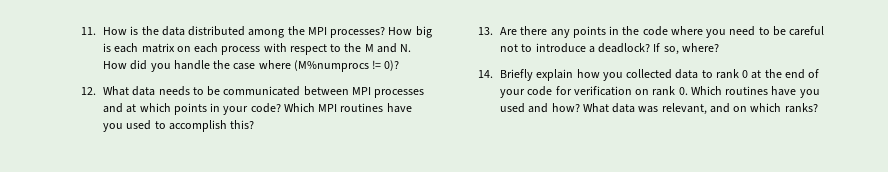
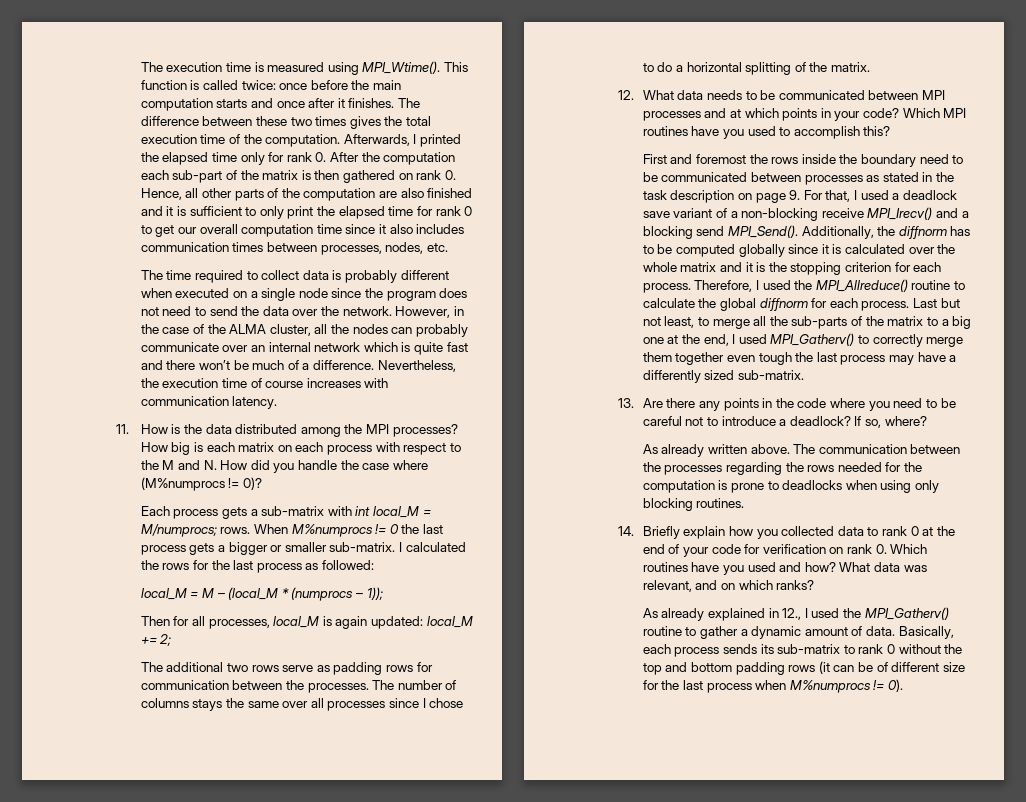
(80, 31) none -> [140,61,469,75] [140,80,402,90] [140,98,421,111] [140,116,432,129] [140,134,462,147] [140,152,456,165] [140,170,457,183] [140,188,473,201] [140,206,473,219] [140,224,465,237] [140,242,448,255] [140,270,449,283] [140,288,468,301] [140,306,465,318] [140,324,469,337] [140,342,468,355] [140,360,456,372] [140,378,389,388] [140,396,278,409] The execution time is measured using MPI_Wtime(). This function is called twice: once before the main computation starts and once after it finishes. The difference between these two times gives the total execution time of the computation. Afterwards, I printed the elapsed time only for rank 0. After the computation each sub-part of the matrix is then gathered on rank 0. Hence, all other parts of the computation are also finished and it is sufficient to only print the elapsed time for rank 0 to get our overall computation time since it also includes communication times between processes, nodes, etc. // The time required to collect data is probably different when executed on a single node since the program does not need to send the data over the network. However, in the case of the ALMA cluster, all the nodes can probably communicate over an internal network which is quite fast and there won’t be much of a difference. Nevertheless, the execution time of course increases with communication latency. //
(400, 65) none -> [140,506,431,519] [140,524,444,537] [140,542,466,555] [140,560,375,573] [140,587,383,601] [140,616,473,629] [140,634,172,646] [140,662,433,675] [140,680,457,693] [140,698,464,711] [642,62,871,75] // Each process gets a sub-matrix with int local_M = M/numprocs; rows. When M%numprocs != 0 the last process gets a bigger or smaller sub-matrix. I calculated the rows for the last process as followed: // local_M = M – (local_M * (numprocs – 1)); // Then for all processes, local_M is again updated: local_M += 2; // The additional two rows serve as padding rows for communication between the processes. The number of columns stays the same over all processes since I chose to do a horizontal splitting of the matrix.
(255, 124) none -> [642,154,964,167] [642,172,955,185] [642,190,958,203] [642,207,969,221] [642,225,971,239] [642,244,956,257] [642,262,942,275] [642,279,966,293] [642,298,960,311] [642,316,972,329] [642,333,964,347] [642,352,957,365] [642,370,804,383] // First and foremost the rows inside the boundary need to be communicated between processes as stated in the task description on page 9. For that, I used a deadlock save variant of a non-blocking receive MPI_Irecv() and a blocking send MPI_Send(). Additionally, the diffnorm has to be computed globally since it is calculated over the whole matrix and it is the stopping criterion for each process. Therefore, I used the MPI_Allreduce() routine to calculate the global diffnorm for each process. Last but not least, to merge all the sub-parts of the matrix to a big one at the end, I used MPI_Gatherv() to correctly merge them together even tough the last process may have a differently sized sub-matrix.
(719, 47) none -> [642,444,961,457] [642,462,923,475] [642,480,940,493] [642,498,745,511] // As already written above. The communication between the processes regarding the rows needed for the computation is prone to deadlocks when using only blocking routines.
(818, 108) none -> [642,607,949,621] [642,626,954,639] [642,644,963,657] [642,661,966,675] [642,679,904,693] // As already explained in 12., I used the MPI_Gatherv() routine to gather a dynamic amount of data. Basically, each process sends its sub-matrix to rank 0 without the top and bottom padding rows (it can be of different size for the last process when M%numprocs != 0).

